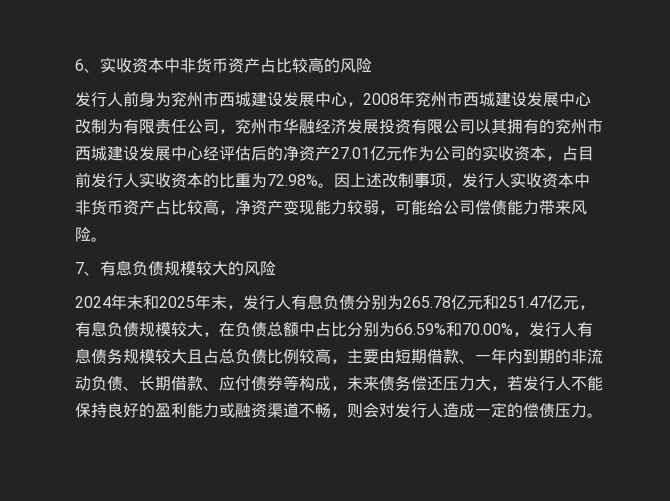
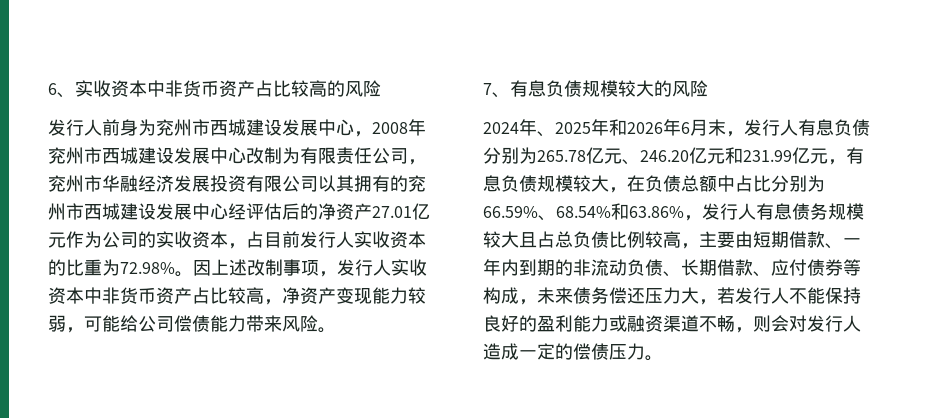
[127,294,211,310] 末和2025年 -> [537,119,708,137] 、2025年和2026年6月
[483,295,547,310] 和251.47 -> [622,147,792,165] 、246.20亿元和231.99
[446,322,513,337] 和70.00% -> [538,203,684,221] 、68.54%和63.86%

